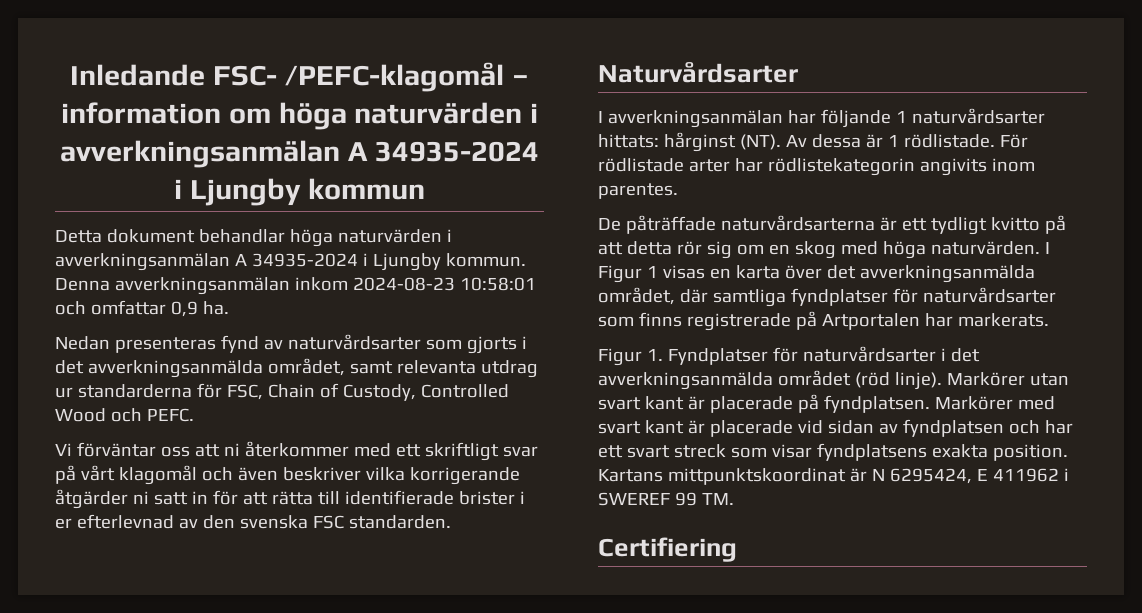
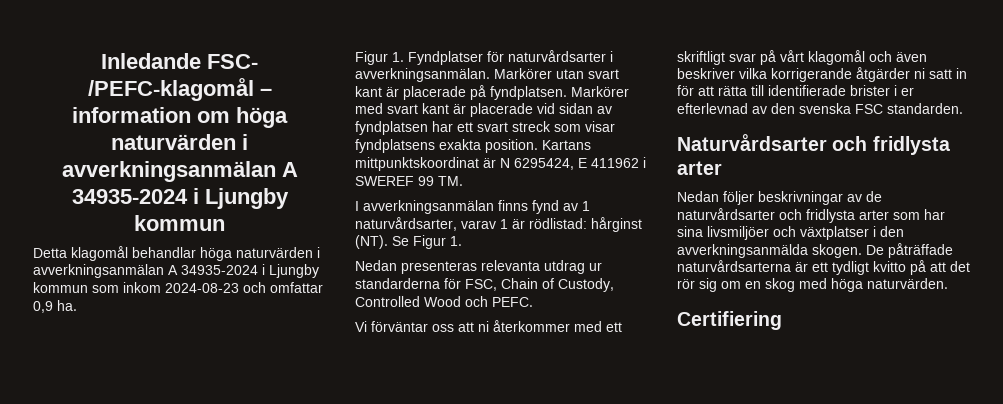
[106,229,195,243] dokument -> [71,246,128,261] klagomål
[445,253,526,267] [55,277,290,295] kommun. Denna avverkningsanmälan -> [33,282,119,293] kommun som
[459,277,536,291] 10:58:01 -> (239, 288) none
[55,334,527,354] [55,358,393,378] Nedan presenteras fynd av naturvårdsarter som gjorts i det avverkningsanmälda området, samt -> [355,50,613,65] [355,68,619,82] [355,85,629,100] [355,103,612,117] [355,121,615,135] [355,139,591,153] [355,157,646,171] [355,176,463,186] [355,200,590,214] [355,217,642,232] [355,235,462,249] [355,260,477,274] Figur 1. Fyndplatser för naturvårdsarter i avverkningsanmälan. Markörer utan svart kant är placerade på fyndplatsen. Markörer med svart kant är placerade vid sidan av fyndplatsen har ett svart streck som visar fyndplatsens exakta position. Kartans mittpunktskoordinat är N 6295424, E 411962 i SWEREF 99 TM. // I avverkningsanmälan finns fynd av 1 naturvårdsarter, varav 1 är rödlistad: hårginst (NT). Se Figur 1. // Nedan presenteras
[598,108,1045,128] [598,132,1028,152] [598,158,1035,176] [598,183,678,199] // I avverkningsanmälan har följande 1 naturvårdsarter hittats: hårginst (NT). Av dessa är 1 rödlistade. För rödlistade arter har rödlistekategorin angivits inom parentes. // -> [832,136,950,155] [677,161,722,175] [677,191,882,205] [677,208,945,223] [677,226,904,240] [677,244,862,258] och fridlysta arter // Nedan följer beskrivningar av de naturvårdsarter och fridlysta arter som har sina livsmiljöer och växtplatser i den avverkningsanmälda skogen.
[626,241,672,255] detta -> [950,261,970,272] det
[1044,242,1050,254] [598,265,1035,283] [598,287,1056,307] [598,311,1049,331] [598,346,980,366] [598,370,1069,390] [598,394,1055,413] [598,419,1073,437] [598,443,1068,461] [598,468,1069,485] [598,492,734,506] I Figur 1 visas en karta över det avverkningsanmälda området, där samtliga fyndplatser för naturvårdsarter som finns registrerade på Artportalen har markerats. // Figur 1. Fyndplatser för naturvårdsarter i det avverkningsanmälda området (röd linje). Markörer utan svart kant är placerade på fyndplatsen. Markörer med svart kant är placerade vid sidan av fyndplatsen och har ett svart streck som visar fyndplatsens exakta position. Kartans mittpunktskoordinat är N 6295424, E 411962 i SWEREF 99 TM. -> (948, 283) none

